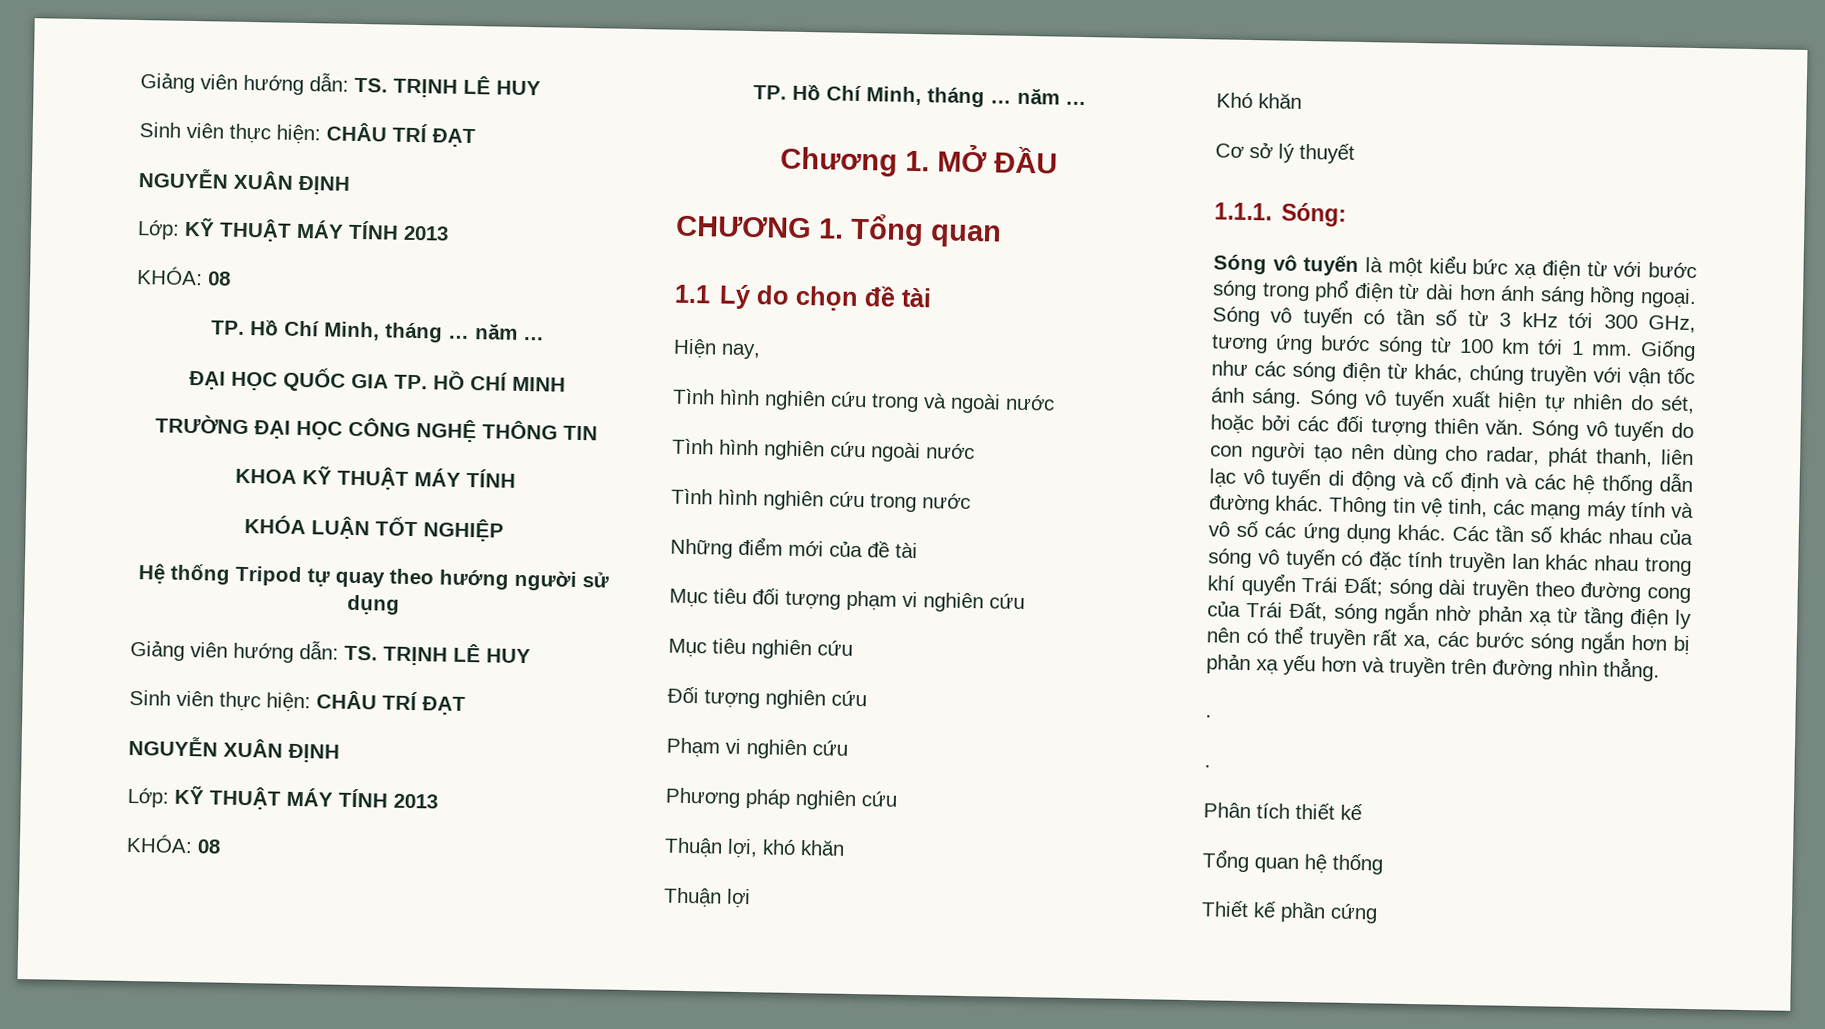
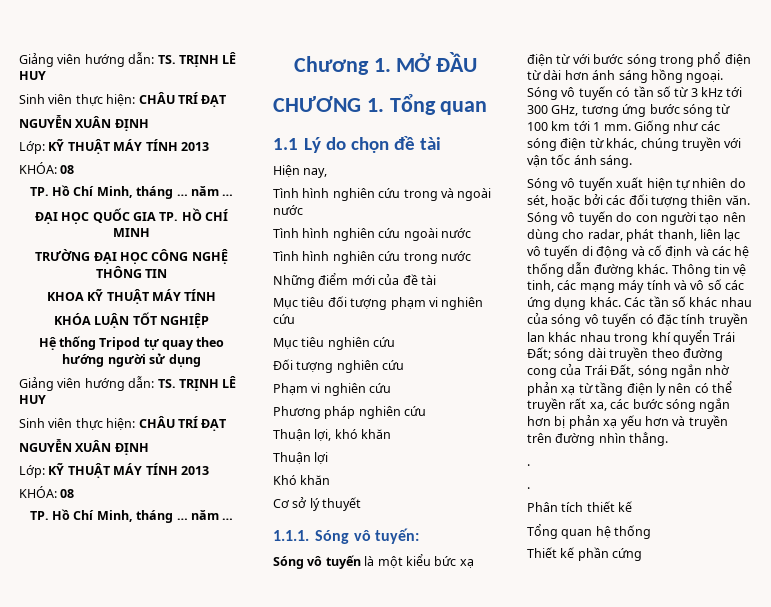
[1281,202,1348,227] Sóng: -> [315,528,419,544] Sóng vô tuyến:
(1303, 398) none -> (633, 161) //

